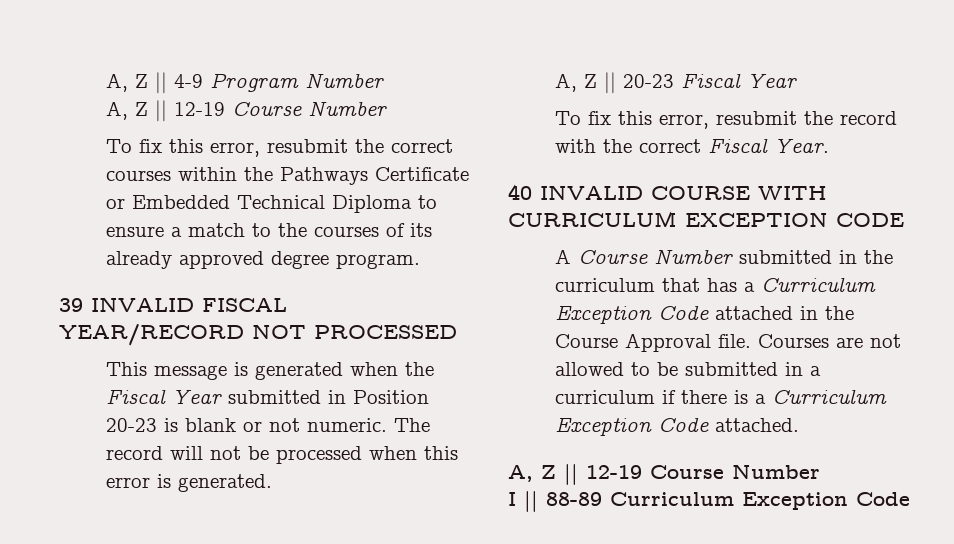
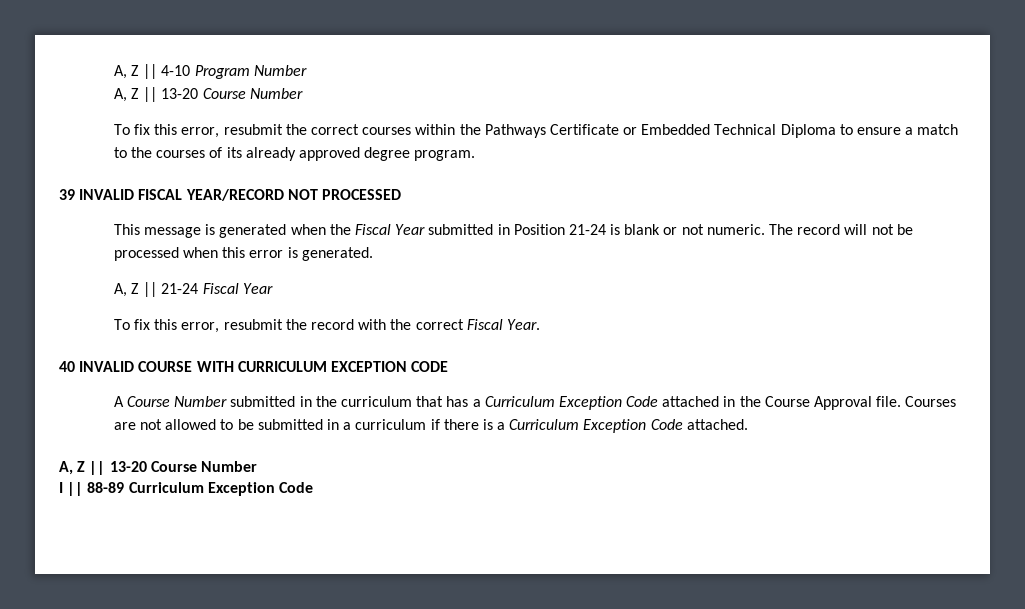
[106,72,204,94] A, Z || 4-9 -> [113,64,191,79] A, Z || 4-10
[174,102,226,116] 12-19 -> [161,88,199,99] 13-20
[106,418,158,432] 20-23 -> [568,224,606,235] 21-24
[623,74,675,88] 20-23 -> [161,283,199,294] 21-24
[586,465,642,479] 12-19 -> [109,461,147,472] 13-20

